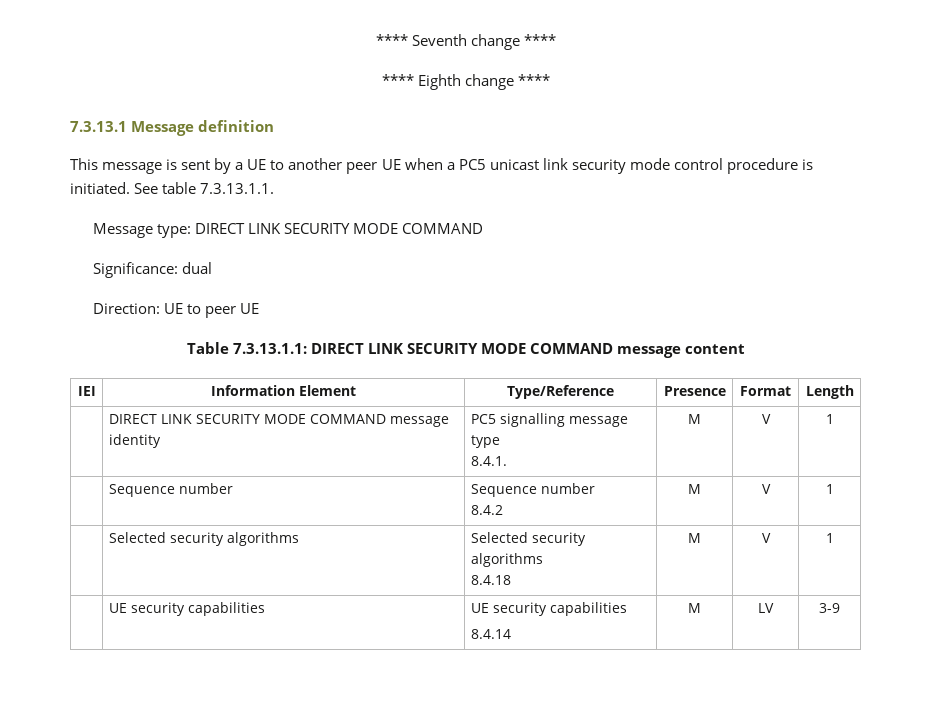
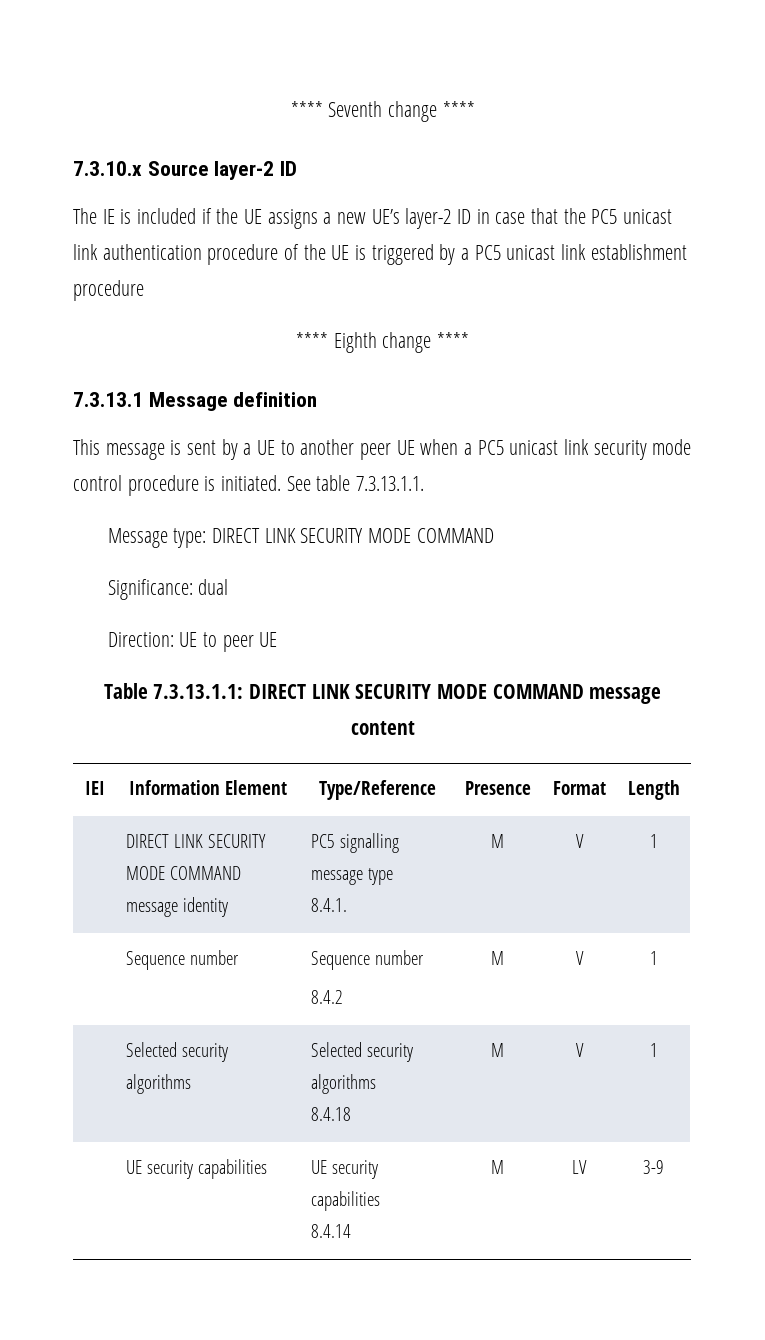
(557, 40) none -> [73,161,298,180] [73,208,673,229] [73,244,687,265] [73,280,144,301] // 7.3.10.x Source layer-2 ID // The IE is included if the UE assigns a new UE’s layer-2 ID in case that the PC5 unicast link authentication procedure of the UE is triggered by a PC5 unicast link establishment procedure

